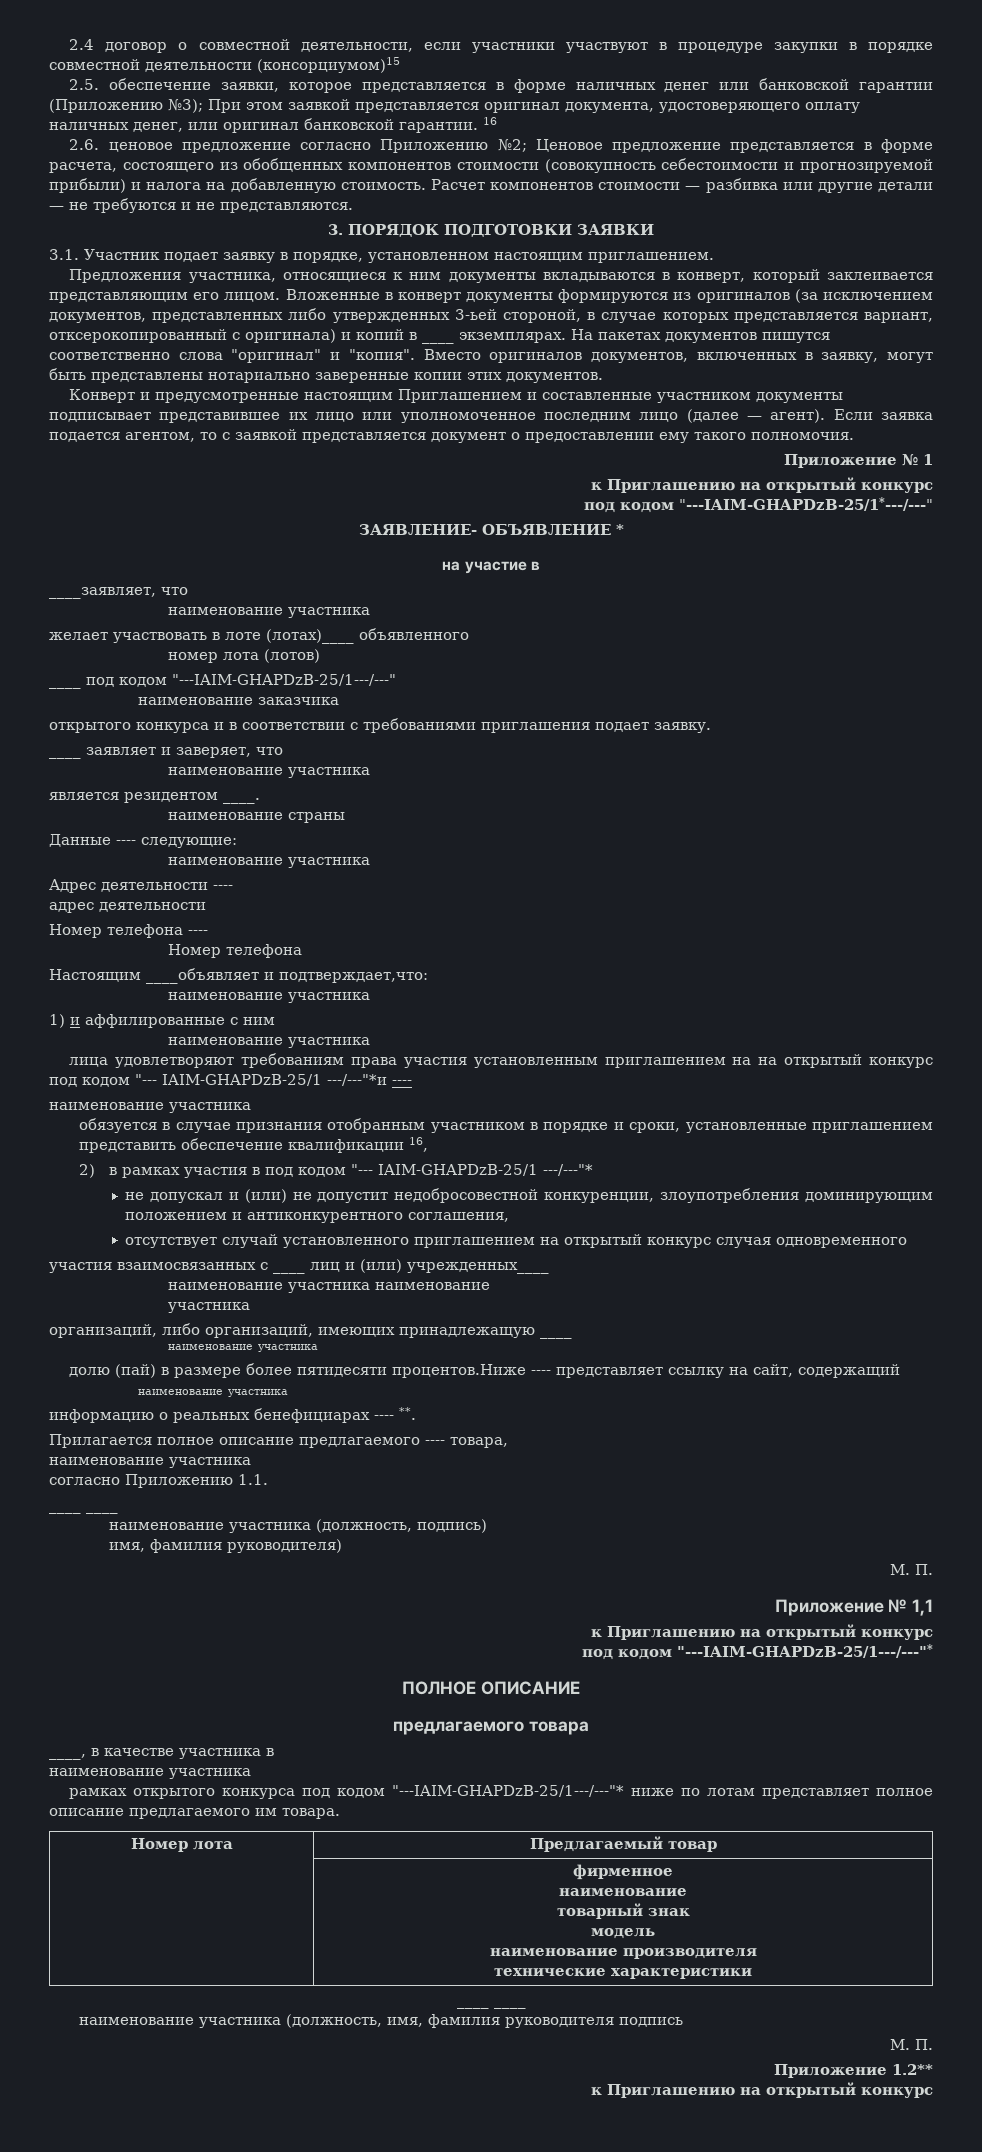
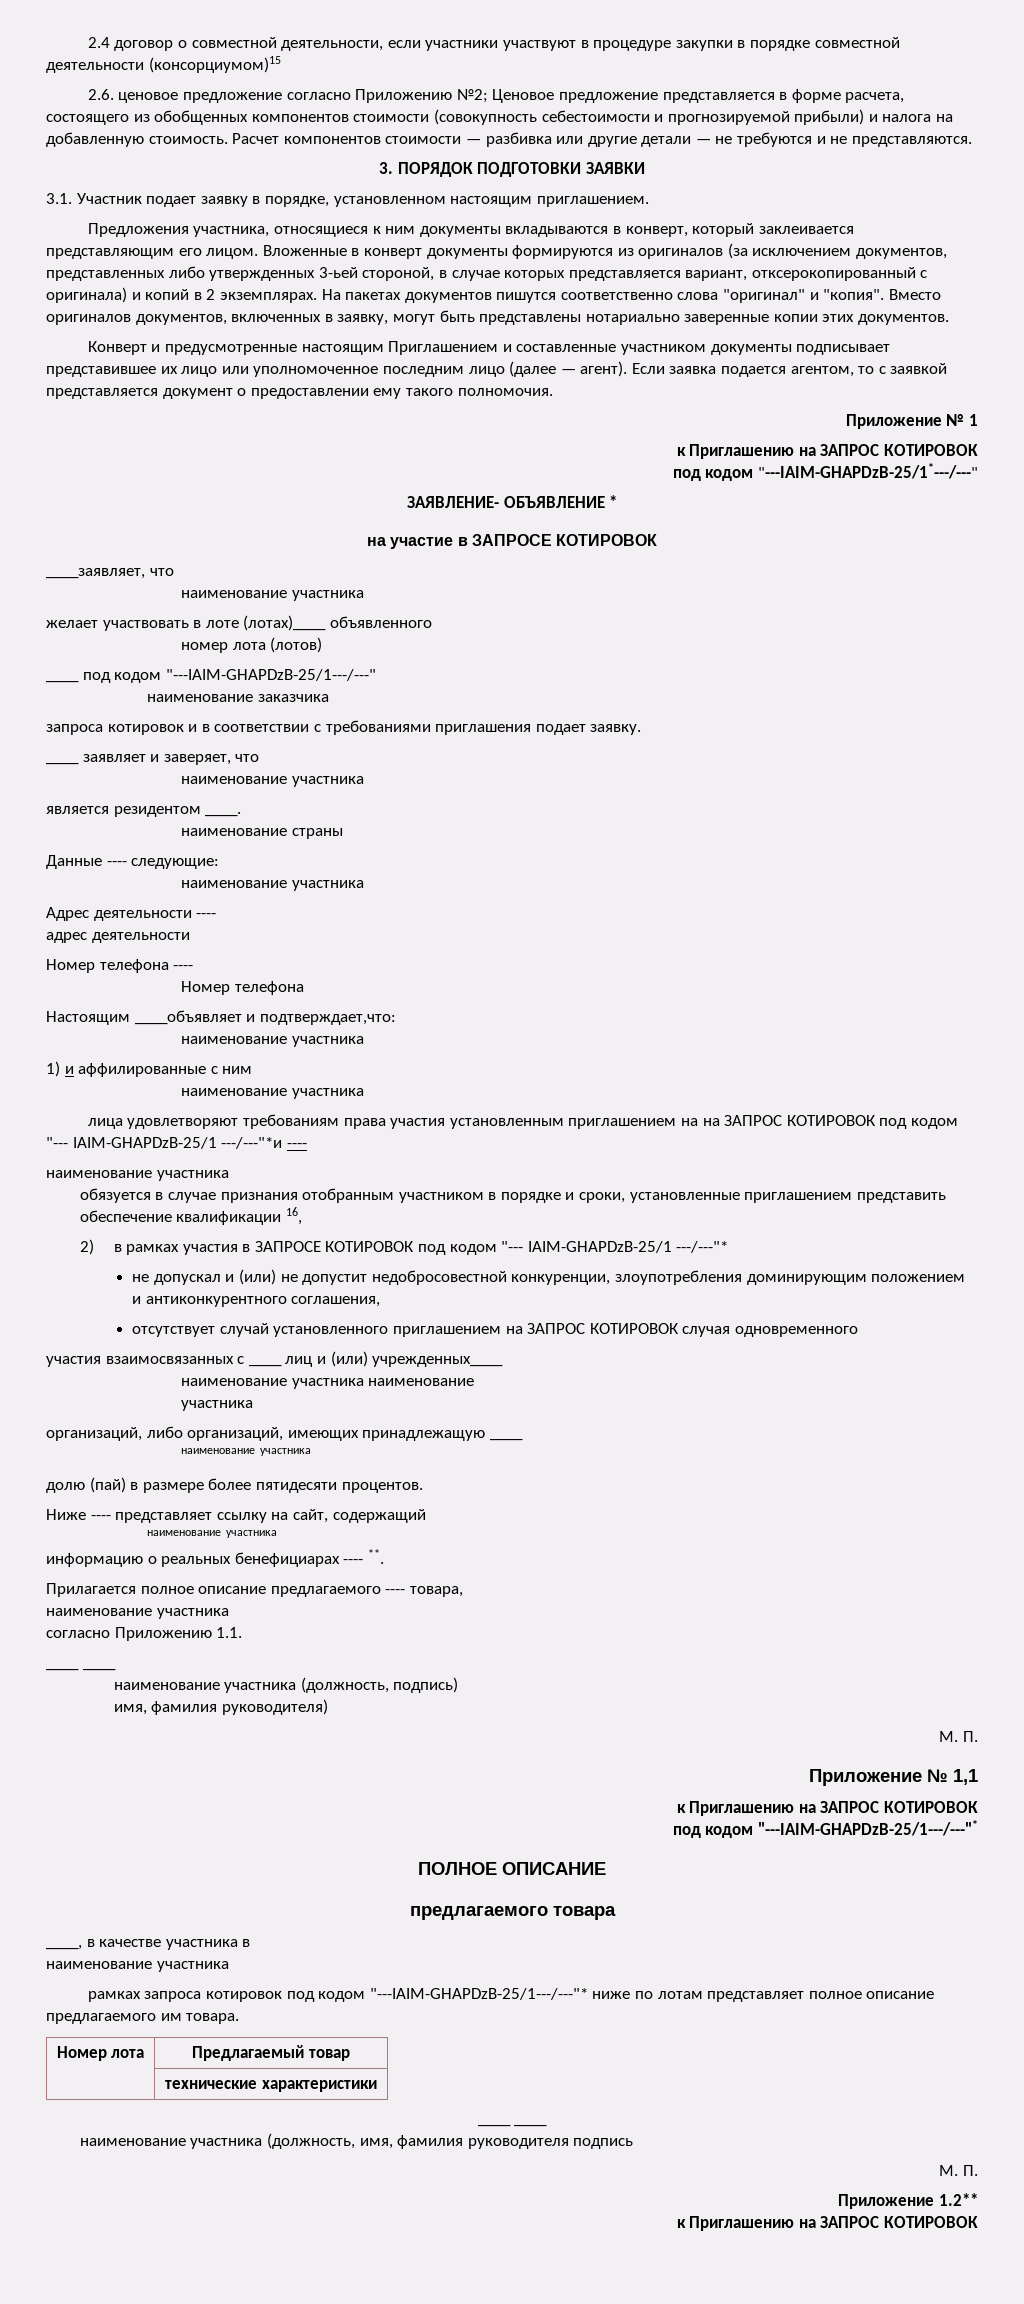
[69,78,933,93] [49,99,860,113] [49,117,497,133] // 2.5. обеспечение заявки, которое представляется в форме наличных денег или банковской гарантии (Приложению №3); При этом заявкой представляется оригинал документа, удостоверяющего оплату наличных денег, или оригинал банковской гарантии. 16 -> (281, 64) none
[422,340,454,344] ____ -> [206,289,216,300] 2
[766,477,933,493] открытый конкурс -> [820,444,979,456] ЗАПРОС КОТИРОВОК
(540, 565) none -> [471,534,658,546] ЗАПРОСЕ КОТИРОВОК
[49,722,209,733] открытого конкурса -> [46,724,184,735] запроса котировок
[784,1054,933,1068] открытый конкурс -> [724,1115,876,1126] ЗАПРОС КОТИРОВОК
(260, 1171) none -> [254,1241,415,1252] ЗАПРОСЕ КОТИРОВОК
[564,1234,712,1248] открытый конкурс -> [527,1323,679,1334] ЗАПРОС КОТИРОВОК
[392,1364,527,1378] процентов.Ниже -> [341,1482,423,1493] [46,1509,86,1520] процентов. // Ниже
[766,1624,933,1640] открытый конкурс -> [820,1801,979,1813] ЗАПРОС КОТИРОВОК
[133,1788,296,1799] открытого конкурса -> [144,1991,283,2002] запроса котировок
[573,1864,673,1880] [559,1888,687,1896] [556,1903,690,1919] [591,1928,655,1939] [489,1948,757,1959] фирменное // наименование // товарный знак // модель // наименование производителя // -> (350, 2055) none
[766,2082,933,2098] открытый конкурс -> [820,2216,979,2228] ЗАПРОС КОТИРОВОК

